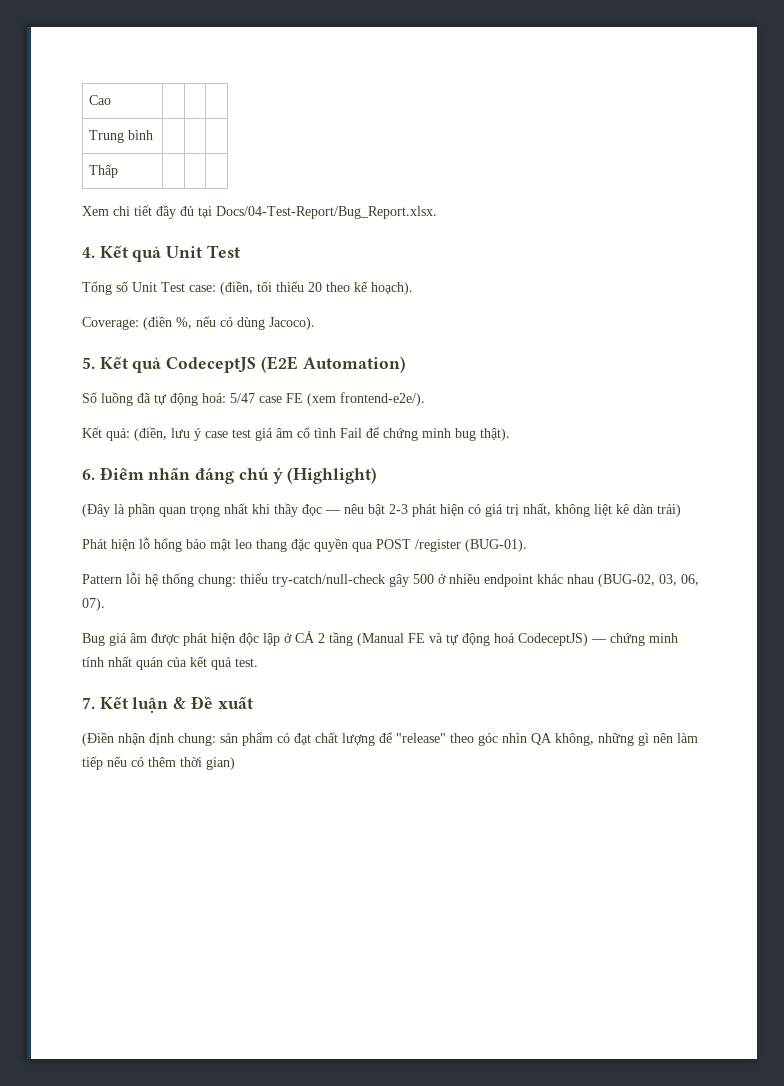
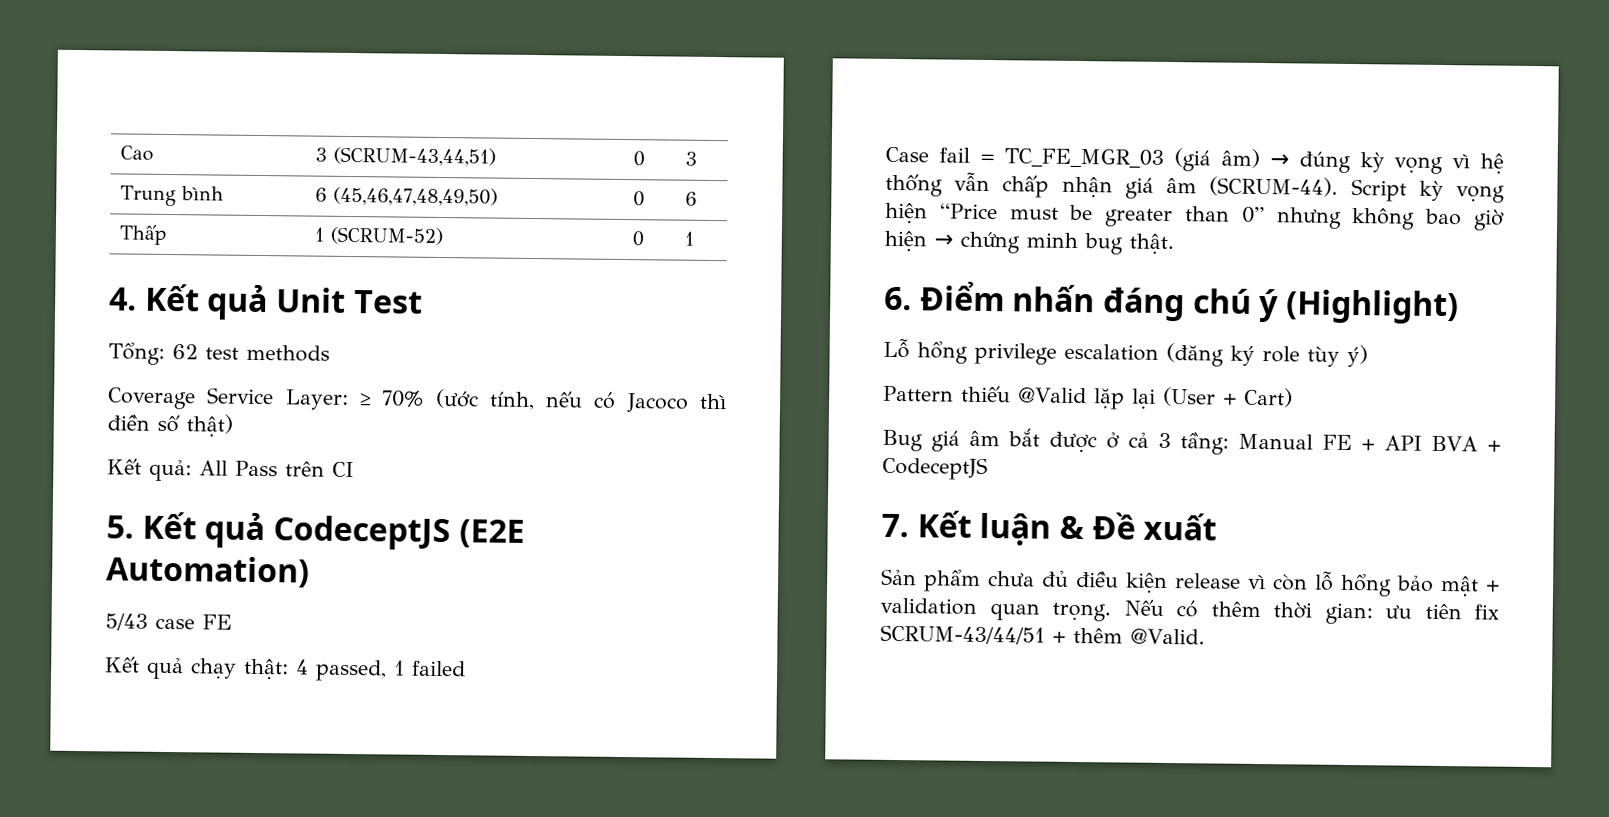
[89,130,154,143] [89,164,119,178] [82,205,437,219] | | // Trung bình | | | // Thấp | | | // Xem chi tiết đầy đủ tại Docs/04-Test-Report/Bug_Report.xlsx. -> [315,146,497,167] [633,151,646,167] [685,151,698,166] [120,185,225,207] [315,186,499,207] [633,191,646,207] [685,191,698,206] [119,224,168,245] [314,226,444,246] [632,231,645,247] [684,231,695,246] 3 (SCRUM-43,44,51) | 0 | 3 // Trung bình | 6 (45,46,47,48,49,50) | 0 | 6 // Thấp | 1 (SCRUM-52) | 0 | 1
[82,281,413,295] [82,316,315,330] Tổng số Unit Test case: (điền, tối thiểu 20 theo kế hoạch). // Coverage: (điền %, nếu có dùng Jacoco). -> [108,342,330,365] [107,387,727,413] [107,414,233,437] [107,458,354,482] Tổng: 62 test methods // Coverage Service Layer: ≥ 70% (ước tính, nếu có Jacoco thì điền số thật) // Kết quả: All Pass trên CI
[82,392,255,406] Số luồng đã tự động hoá: 5/47 -> [105,613,148,631] 5/43
[307,392,425,406] [82,427,380,441] (xem frontend-e2e/). // Kết quả: (điền, lưu ý case test giá âm cố tình Fail để -> [105,656,466,682] [885,146,1504,175] [885,172,1505,203] [885,202,1505,231] [884,230,953,252] // Kết quả chạy thật: 4 passed, 1 failed // Case fail = TC_FE_MGR_03 (giá âm) → đúng kỳ vọng vì hệ thống vẫn chấp nhận giá âm (SCRUM-44). Script kỳ vọng hiện “Price must be greater than 0” nhưng không bao giờ hiện →
[480,428,510,441] thật). -> [1129,233,1174,255] thật.
[82,503,681,517] [82,537,527,552] [82,572,699,587] [82,598,105,611] [82,631,678,646] [82,656,258,670] (Đây là phần quan trọng nhất khi thầy đọc — nêu bật 2-3 phát hiện có giá trị nhất, không liệt kê dàn trải) // Phát hiện lỗ hổng bảo mật leo thang đặc quyền qua POST /register (BUG-01). // Pattern lỗi hệ thống chung: thiếu try-catch/null-check gây 500 ở nhiều endpoint khác nhau (BUG-02, 03, 06, 07). // Bug giá âm được phát hiện độc lập ở CẢ 2 tầng (Manual FE và tự động hoá CodeceptJS) — chứng minh tính nhất quán của kết quả test. -> [883,338,1368,368] [883,385,1293,410] [882,428,1501,455] [882,456,988,481] Lỗ hổng privilege escalation (đăng ký role tùy ý) // Pattern thiếu @Valid lặp lại (User + Cart) // Bug giá âm bắt được ở cả 3 tầng: Manual FE + API BVA + CodeceptJS
[82,732,698,746] [82,756,235,770] (Điền nhận định chung: sản phẩm có đạt chất lượng để "release" theo góc nhìn QA không, những gì nên làm tiếp nếu có thêm thời gian) -> [881,568,1500,597] [880,597,1499,625] [880,624,1205,645] Sản phẩm chưa đủ điều kiện release vì còn lỗ hổng bảo mật + validation quan trọng. Nếu có thêm thời gian: ưu tiên fix SCRUM-43/44/51 + thêm @Valid.

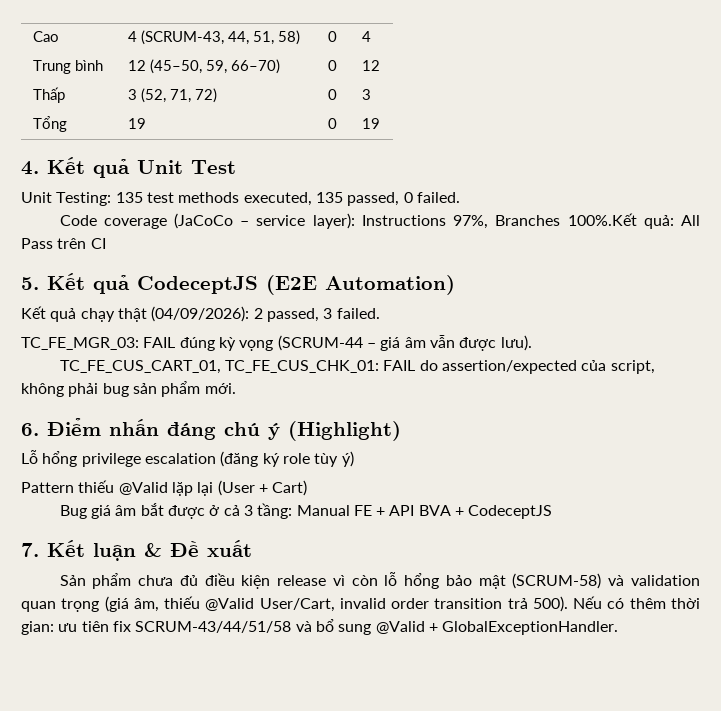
[315,146,497,167] [633,151,646,167] [685,151,698,166] [120,185,225,207] [315,186,499,207] [633,191,646,207] [685,191,698,206] [119,224,168,245] [314,226,444,246] [632,231,645,247] [684,231,695,246] 3 (SCRUM-43,44,51) | 0 | 3 // Trung bình | 6 (45,46,47,48,49,50) | 0 | 6 // Thấp | 1 (SCRUM-52) | 0 | 1 -> [127,30,300,45] [327,31,337,42] [361,31,371,42] [32,60,103,74] [127,59,280,74] [327,60,337,71] [361,60,380,71] [32,87,65,103] [127,88,217,103] [327,89,337,100] [361,89,371,100] [32,116,67,132] [127,118,146,129] [327,118,337,129] [361,118,380,129] 4 (SCRUM-43, 44, 51, 58) | 0 | 4 // Trung bình | 12 (45–50, 59, 66–70) | 0 | 12 // Thấp | 3 (52, 71, 72) | 0 | 3 // Tổng | 19 | 0 | 19
[108,342,198,365] Tổng: 62 -> [21,192,143,206] Unit Testing: 135
[107,387,727,413] [107,414,233,437] [107,458,142,475] // Coverage Service Layer: ≥ 70% (ước tính, nếu có Jacoco thì điền số thật) // Kết -> [243,192,460,206] [59,213,637,229] executed, 135 passed, 0 failed. // Code coverage (JaCoCo – service layer): Instructions 97%, Branches 100%.Kết
[105,613,232,631] // 5/43 case FE -> (455, 285) none
[243,658,466,682] [885,146,1504,175] [885,172,1505,203] [885,202,1505,231] [884,230,1174,255] thật: 4 passed, 1 failed // Case fail = TC_FE_MGR_03 (giá âm) → đúng kỳ vọng vì hệ thống vẫn chấp nhận giá âm (SCRUM-44). Script kỳ vọng hiện “Price must be greater than 0” nhưng không bao giờ hiện → chứng minh bug thật. -> [117,306,380,322] [21,335,532,351] [59,360,655,374] [21,381,236,397] thật (04/09/2026): 2 passed, 3 failed. // TC_FE_MGR_03: FAIL đúng kỳ vọng (SCRUM-44 – giá âm vẫn được lưu). // TC_FE_CUS_CART_01, TC_FE_CUS_CHK_01: FAIL do assertion/expected của script, không phải bug sản phẩm mới.
[1486,580,1500,592] [880,597,1111,622] + validation quan trọng. -> [512,573,701,589] [21,596,568,612] (SCRUM-58) và validation quan trọng (giá âm, thiếu @Valid User/Cart, invalid order transition trả 500).
[880,624,1205,645] SCRUM-43/44/51 + thêm @Valid. -> [135,619,619,635] SCRUM-43/44/51/58 và bổ sung @Valid + GlobalExceptionHandler.

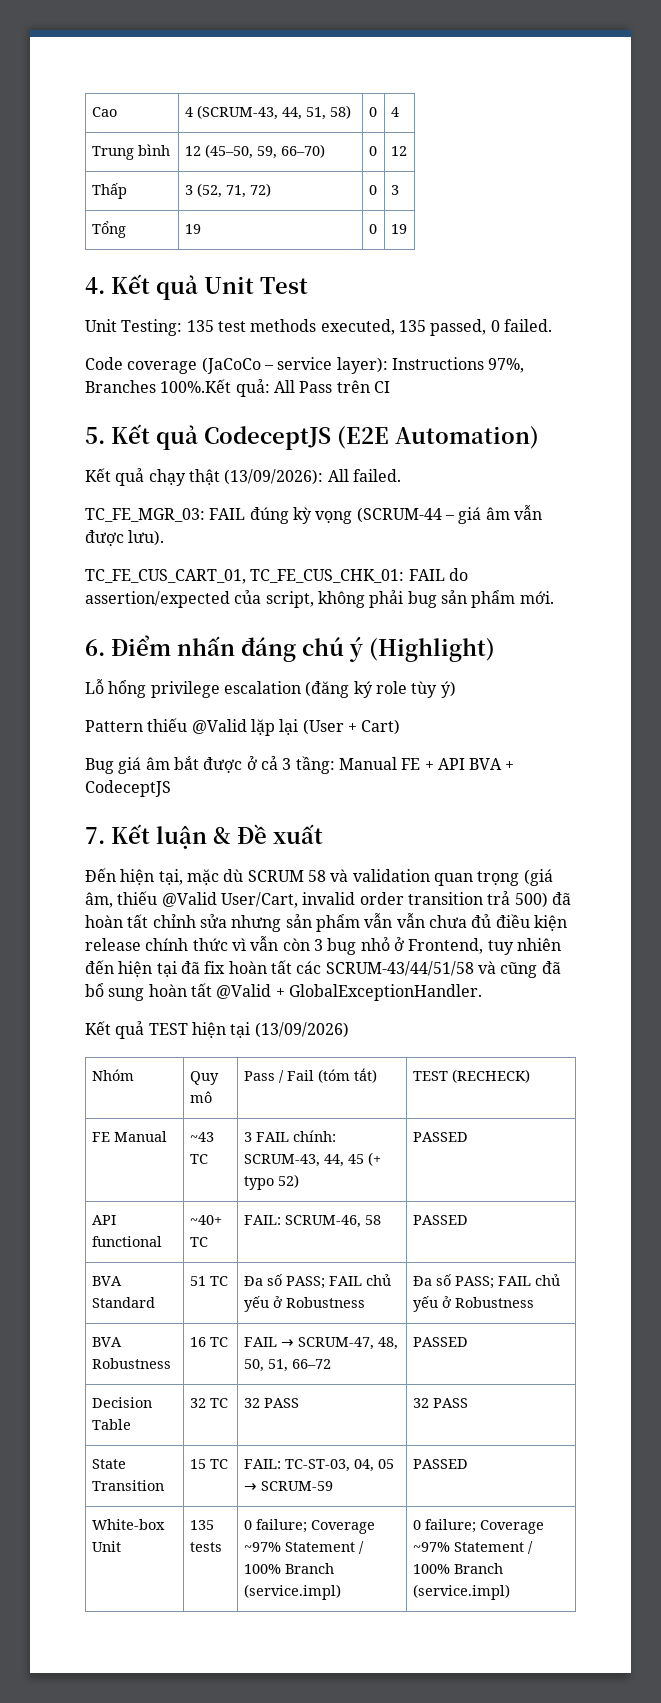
[151,306,333,322] (04/09/2026): 2 passed, 3 -> [224,469,349,485] (13/09/2026): All
[59,572,602,589] Sản phẩm chưa đủ điều kiện release vì còn lỗ hổng bảo mật (SCRUM-58) -> [85,868,326,885] Đến hiện tại, mặc dù SCRUM 58
[532,596,700,612] [21,619,619,635] 500). Nếu có thêm thời gian: ưu tiên fix SCRUM-43/44/51/58 và bổ sung @Valid + GlobalExceptionHandler. -> [514,892,571,908] [85,913,567,932] [85,936,561,955] [85,960,561,978] [85,983,482,1001] [85,1021,349,1039] [91,1069,134,1081] [189,1071,219,1085] [189,1091,212,1103] [243,1068,377,1083] [412,1069,530,1083] [91,1131,167,1142] [189,1132,214,1142] [189,1154,208,1164] [243,1130,336,1142] [243,1152,381,1167] [243,1174,299,1190] [412,1132,468,1142] [91,1215,116,1225] [91,1236,162,1247] [189,1215,222,1225] [189,1237,208,1247] [243,1215,381,1228] [412,1215,468,1225] [91,1276,122,1286] [91,1297,155,1308] [189,1276,228,1286] [243,1274,391,1289] [243,1296,365,1312] [412,1274,560,1289] [412,1296,534,1312] [91,1337,122,1347] [91,1358,171,1369] [189,1337,228,1347] [243,1337,398,1350] [243,1359,331,1372] [412,1337,468,1347] [91,1397,152,1408] [91,1419,131,1430] [189,1398,228,1408] [243,1398,299,1408] [412,1398,468,1408] [91,1459,126,1469] [91,1480,164,1491] [189,1459,228,1469] [243,1459,394,1472] [243,1481,333,1491] [412,1459,468,1469] [91,1519,165,1530] [91,1541,121,1552] [189,1520,214,1530] [189,1542,222,1552] [243,1519,375,1534] [243,1541,364,1554] [243,1563,334,1574] [243,1584,341,1600] [412,1519,544,1534] [412,1541,533,1554] [412,1563,503,1574] [412,1584,510,1600] 500) đã hoàn tất chỉnh sửa nhưng sản phẩm vẫn vẫn chưa đủ điều kiện release chính thức vì vẫn còn 3 bug nhỏ ở Frontend, tuy nhiên đến hiện tại đã fix hoàn tất các SCRUM-43/44/51/58 và cũng đã bổ sung hoàn tất @Valid + GlobalExceptionHandler. // Kết quả TEST hiện tại (13/09/2026) // Nhóm | Quy mô | Pass / Fail (tóm tắt) | TEST (RECHECK) // FE Manual | ~43 TC | 3 FAIL chính: SCRUM-43, 44, 45 (+ typo 52) | PASSED // API functional | ~40+ TC | FAIL: SCRUM-46, 58 | PASSED // BVA Standard | 51 TC | Đa số PASS; FAIL chủ yếu ở Robustness | Đa số PASS; FAIL chủ yếu ở Robustness // BVA Robustness | 16 TC | FAIL → SCRUM-47, 48, 50, 51, 66–72 | PASSED // Decision Table | 32 TC | 32 PASS | 32 PASS // State Transition | 15 TC | FAIL: TC-ST-03, 04, 05 → SCRUM-59 | PASSED // White-box Unit | 135 tests | 0 failure; Coverage ~97% Statement / 100% Branch (service.impl) | 0 failure; Coverage ~97% Statement / 100% Branch (service.impl)

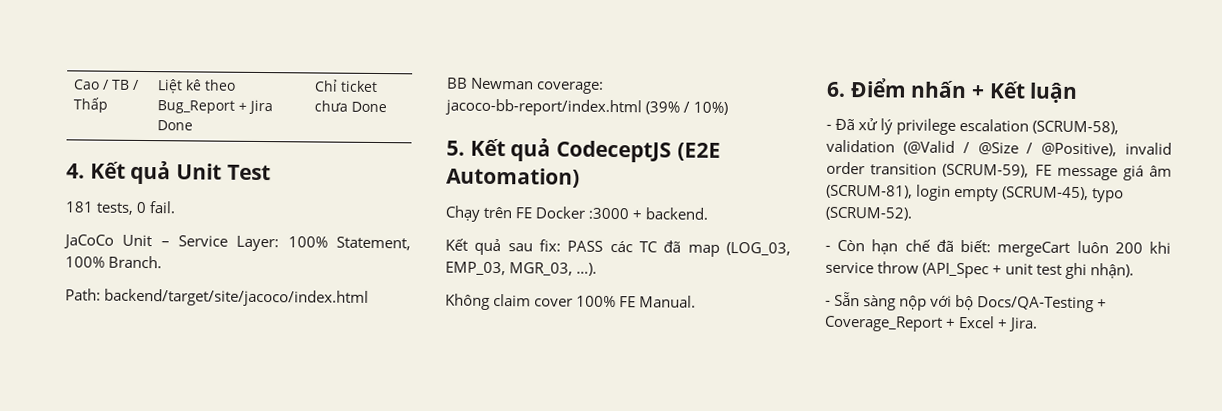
[184,105,351,120] [368,107,377,117] [390,107,399,117] [91,144,170,160] [184,144,325,159] [368,146,377,156] [390,146,407,156] [91,183,127,199] [184,183,271,198] [368,185,377,195] [390,185,399,195] [91,221,126,238] [184,224,201,234] [368,224,377,234] [390,224,407,234] | 4 (SCRUM-43, 44, 51, 58) | 0 | 4 // Trung bình | 12 (45–50, 59, 66–70) | 0 | 12 // Thấp | 3 (52, 71, 72) | 0 | 3 // Tổng | 19 | 0 | 19 -> [102,79,140,90] [73,97,109,113] [157,79,237,94] [157,99,274,115] [157,120,194,131] [314,79,379,93] [314,100,388,113] / TB / Thấp | Liệt kê theo Bug_Report + Jira Done | Chỉ ticket chưa Done
[85,319,552,336] [85,357,525,374] [85,379,390,397] Unit Testing: 135 test methods executed, 135 passed, 0 failed. // Code coverage (JaCoCo – service layer): Instructions 97%, Branches 100%.Kết quả: All Pass trên CI -> [65,201,177,215] [63,234,411,252] [65,255,163,269] [65,288,370,307] [446,77,605,94] [445,98,729,117] 181 tests, 0 fail. // JaCoCo Unit – Service Layer: 100% Statement, 100% Branch. // Path: backend/target/site/jacoco/index.html // BB Newman coverage: jacoco-bb-report/index.html (39% / 10%)
[85,468,401,486] [85,505,542,524] [85,530,165,546] [85,568,468,584] [85,590,554,608] [85,635,495,662] [85,679,456,698] [85,718,401,736] [85,756,515,774] [85,780,171,797] [85,824,323,849] [85,868,553,886] [85,891,571,908] [85,913,567,932] [85,936,561,955] [85,960,561,978] [85,983,482,1001] [85,1021,349,1039] [91,1069,134,1081] [189,1071,219,1085] [189,1091,212,1103] [243,1068,377,1083] [412,1069,530,1083] [91,1131,167,1142] [189,1132,214,1142] [189,1154,208,1164] [243,1130,336,1142] [243,1152,381,1167] [243,1174,299,1190] [412,1132,468,1142] [91,1215,116,1225] [91,1236,162,1247] [189,1215,222,1225] [189,1237,208,1247] [243,1215,381,1228] [412,1215,468,1225] [91,1276,122,1286] [91,1297,155,1308] [189,1276,228,1286] [243,1274,391,1289] [243,1296,365,1312] [412,1274,560,1289] [412,1296,534,1312] [91,1337,122,1347] [91,1358,171,1369] [189,1337,228,1347] [243,1337,398,1350] [243,1359,331,1372] [412,1337,468,1347] [91,1397,152,1408] [91,1419,131,1430] [189,1398,228,1408] [243,1398,299,1408] [412,1398,468,1408] [91,1459,126,1469] [91,1480,164,1491] [189,1459,228,1469] [243,1459,394,1472] [243,1481,333,1491] [412,1459,468,1469] [91,1519,165,1530] [91,1541,121,1552] [189,1520,214,1530] [189,1542,222,1552] [243,1519,375,1534] [243,1541,364,1554] [243,1563,334,1574] [243,1584,341,1600] [412,1519,544,1534] [412,1541,533,1554] [412,1563,503,1574] [412,1584,510,1600] Kết quả chạy thật (13/09/2026): All failed. // TC_FE_MGR_03: FAIL đúng kỳ vọng (SCRUM-44 – giá âm vẫn được lưu). // TC_FE_CUS_CART_01, TC_FE_CUS_CHK_01: FAIL do assertion/expected của script, không phải bug sản phẩm mới. // 6. Điểm nhấn đáng chú ý (Highlight) // Lỗ hổng privilege escalation (đăng ký role tùy ý) // Pattern thiếu @Valid lặp lại (User + Cart) // Bug giá âm bắt được ở cả 3 tầng: Manual FE + API BVA + CodeceptJS // 7. Kết luận & Đề xuất // Đến hiện tại, mặc dù SCRUM 58 và validation quan trọng (giá âm, thiếu @Valid User/Cart, invalid order transition trả 500) đã hoàn tất chỉnh sửa nhưng sản phẩm vẫn vẫn chưa đủ điều kiện release chính thức vì vẫn còn 3 bug nhỏ ở Frontend, tuy nhiên đến hiện tại đã fix hoàn tất các SCRUM-43/44/51/58 và cũng đã bổ sung hoàn tất @Valid + GlobalExceptionHandler. // Kết quả TEST hiện tại (13/09/2026) // Nhóm | Quy mô | Pass / Fail (tóm tắt) | TEST (RECHECK) // FE Manual | ~43 TC | 3 FAIL chính: SCRUM-43, 44, 45 (+ typo 52) | PASSED // API functional | ~40+ TC | FAIL: SCRUM-46, 58 | PASSED // BVA Standard | 51 TC | Đa số PASS; FAIL chủ yếu ở Robustness | Đa số PASS; FAIL chủ yếu ở Robustness // BVA Robustness | 16 TC | FAIL → SCRUM-47, 48, 50, 51, 66–72 | PASSED // Decision Table | 32 TC | 32 PASS | 32 PASS // State Transition | 15 TC | FAIL: TC-ST-03, 04, 05 → SCRUM-59 | PASSED // White-box Unit | 135 tests | 0 failure; Coverage ~97% Statement / 100% Branch (service.impl) | 0 failure; Coverage ~97% Statement / 100% Branch (service.impl) -> [445,205,709,222] [445,238,791,257] [445,261,598,276] [445,293,697,310] [826,78,1079,104] [826,118,1120,135] [826,139,1172,157] [826,161,1172,181] [826,184,1125,203] [825,206,912,221] [825,239,1171,257] [825,261,1135,280] [825,291,1108,313] [824,315,1039,332] Chạy trên FE Docker :3000 + backend. // Kết quả sau fix: PASS các TC đã map (LOG_03, EMP_03, MGR_03, …). // Không claim cover 100% FE Manual. // 6. Điểm nhấn + Kết luận // - Đã xử lý privilege escalation (SCRUM-58), validation (@Valid / @Size / @Positive), invalid order transition (SCRUM-59), FE message giá âm (SCRUM-81), login empty (SCRUM-45), typo (SCRUM-52). // - Còn hạn chế đã biết: mergeCart luôn 200 khi service throw (API_Spec + unit test ghi nhận). // - Sẵn sàng nộp với bộ Docs/QA-Testing + Coverage_Report + Excel + Jira.

